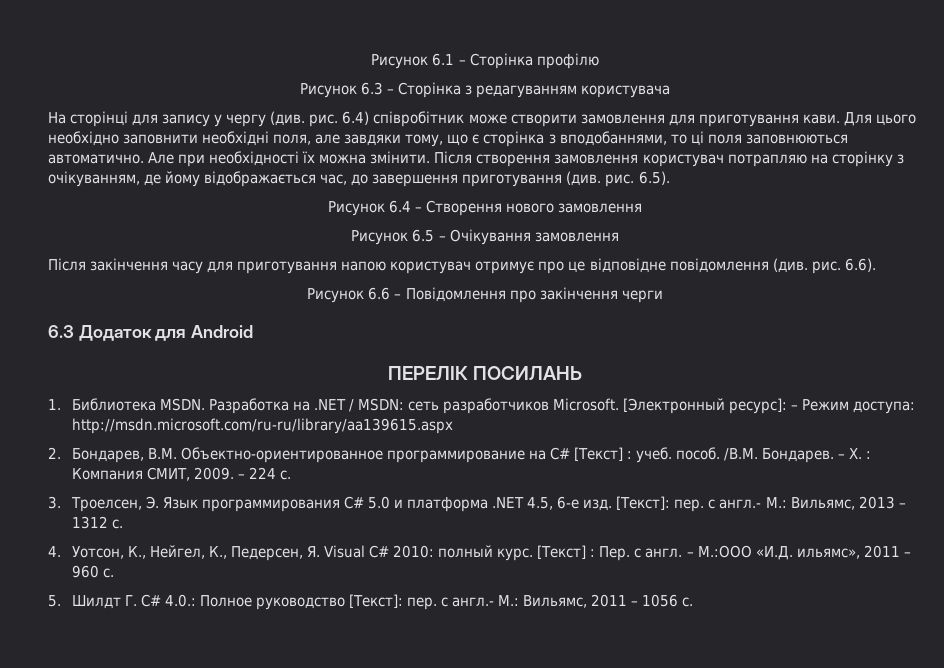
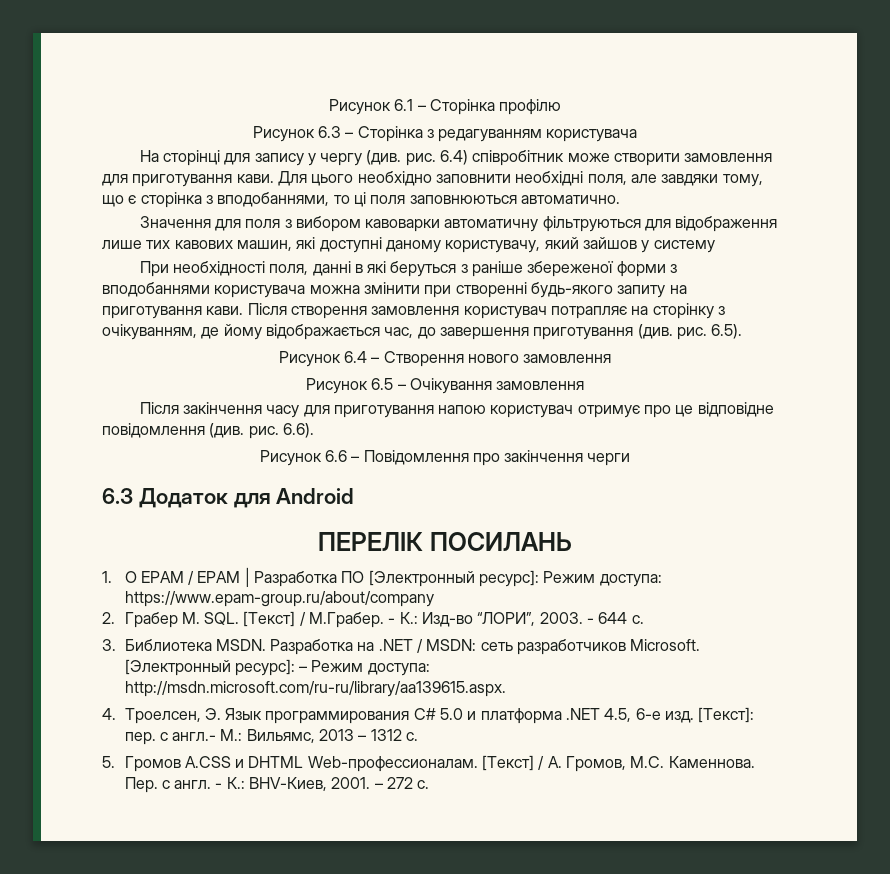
[148,151,431,167] Але при необхідності їх можна змінити. -> [139,216,778,232] [102,237,715,253] [139,261,678,277] [102,282,687,298] [102,306,244,319] // Значення для поля з вибором кавоварки автоматичну фільтруються для відображення лише тих кавових машин, які доступні даному користувачу, який зайшов у систему // При необхідності поля, данні в які беруться з раніше збереженої форми з вподобаннями користувача можна змінити при створенні будь-якого запиту на приготування кави.
[727,154,807,167] потрапляю -> [550,306,627,319] потрапляє
(61, 404) none -> [124,567,662,587] [124,591,434,607] [102,611,644,628] [102,639,116,651] О EPAM / EPAM | Разработка ПО [Электронный ресурс]: Режим доступа: https://www.epam-group.ru/about/company // 2. Грабер М. SQL. [Текст] / М.Грабер. - К.: Изд-во “ЛОРИ”, 2003. - 644 с. // 3.
[71,418,453,434] [48,447,872,463] [71,467,291,481] [48,496,61,509] http://msdn.microsoft.com/ru-ru/library/aa139615.aspx // 2. Бондарев, В.М. Объектно-ориентированное программирование на С# [Текст] : учеб. пособ. /В.М. Бондарев. – Х. : Компания СМИТ, 2009. – 224 с. // 3. -> [124,681,506,697] [102,708,116,720] http://msdn.microsoft.com/ru-ru/library/aa139615.aspx. // 4.
[48,545,911,561] [71,565,114,578] [48,594,679,610] 4. Уотсон, К., Нейгел, К., Педерсен, Я. Visual C# 2010: полный курс. [Текст] : Пер. с англ. – М.:ООО «И.Д. ильямс», 2011 – 960 с. // 5. Шилдт Г. C# 4.0.: Полное руководство [Текст]: пер. с англ.- М.: Вильямс, 2011 – 1056 -> [102,755,755,772] [124,777,414,793] 5. Громов А.CSS и DHTML Web-профессионалам. [Текст] / А. Громов, М.С. Каменнова. Пер. с англ. - К.: BHV-Киев, 2001. – 272

